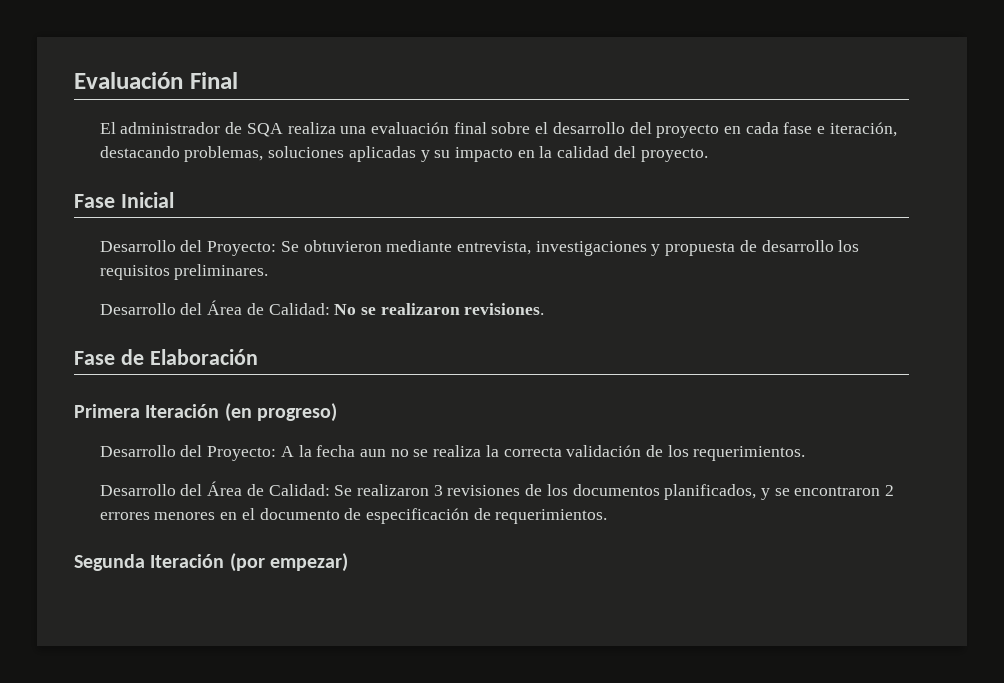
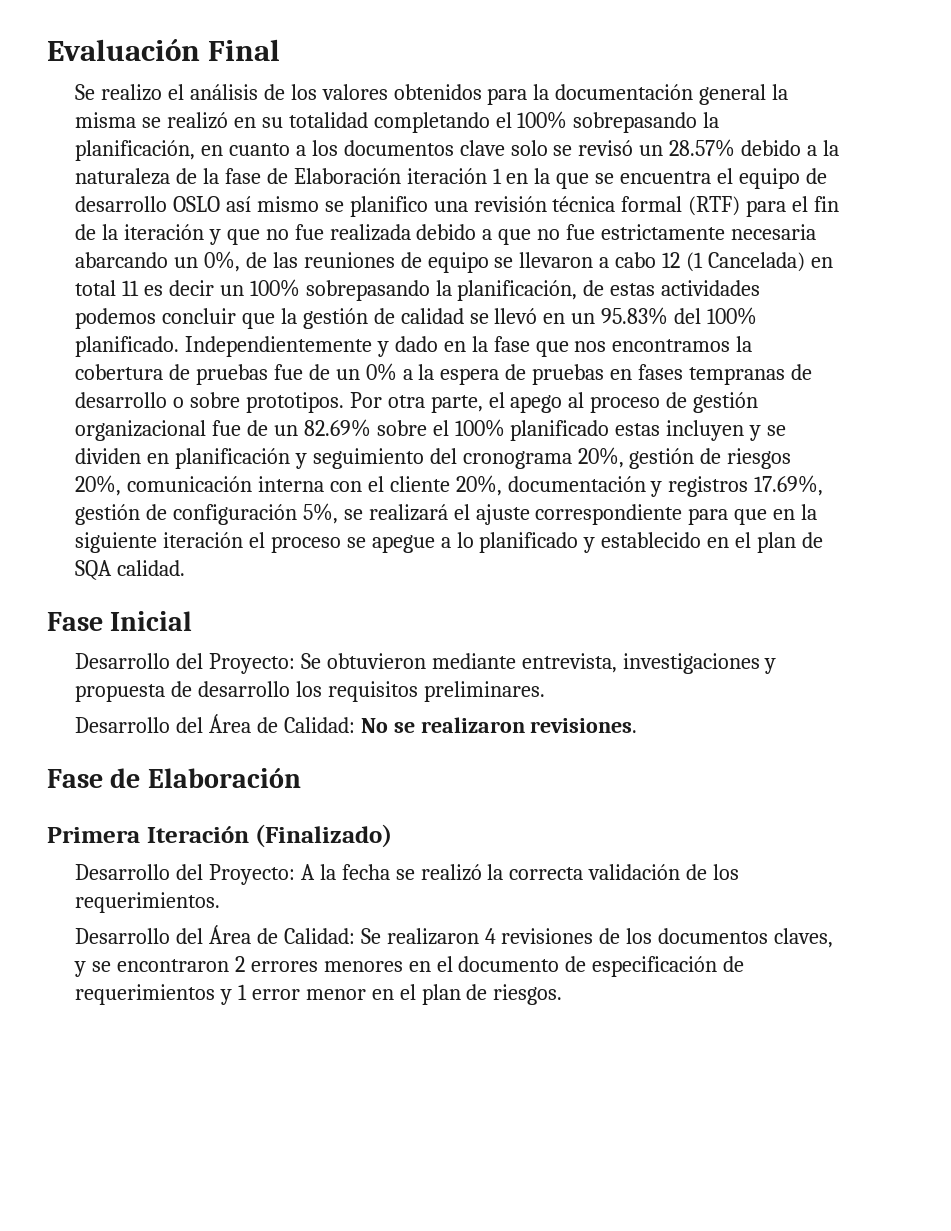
[99,122,897,138] [99,146,708,162] El administrador de SQA realiza una evaluación final sobre el desarrollo del proyecto en cada fase e iteración, destacando problemas, soluciones aplicadas y su impacto en la calidad del proyecto. -> [74,84,789,105] [74,111,720,133] [74,139,840,161] [74,168,828,189] [74,196,840,217] [74,224,817,245] [74,251,834,273] [74,279,761,301] [74,307,758,329] [74,336,753,357] [74,363,813,385] [74,392,759,413] [74,419,787,441] [74,447,792,469] [74,475,824,497] [74,503,818,525] [74,532,824,553] [74,560,185,580] Se realizo el análisis de los valores obtenidos para la documentación general la misma se realizó en su totalidad completando el 100% sobrepasando la planificación, en cuanto a los documentos clave solo se revisó un 28.57% debido a la naturaleza de la fase de Elaboración iteración 1 en la que se encuentra el equipo de desarrollo OSLO así mismo se planifico una revisión técnica formal (RTF) para el fin de la iteración y que no fue realizada debido a que no fue estrictamente necesaria abarcando un 0%, de las reuniones de equipo se llevaron a cabo 12 (1 Cancelada) en total 11 es decir un 100% sobrepasando la planificación, de estas actividades podemos concluir que la gestión de calidad se llevó en un 95.83% del 100% planificado. Independientemente y dado en la fase que nos encontramos la cobertura de pruebas fue de un 0% a la espera de pruebas en fases tempranas de desarrollo o sobre prototipos. Por otra parte, el apego al proceso de gestión organizacional fue de un 82.69% sobre el 100% planificado estas incluyen y se dividen en planificación y seguimiento del cronograma 20%, gestión de riesgos 20%, comunicación interna con el cliente 20%, documentación y registros 17.69%, gestión de configuración 5%, se realizará el ajuste correspondiente para que en la siguiente iteración el proceso se apegue a lo planificado y establecido en el plan de SQA calidad.
[224,403,337,422] (en progreso) -> [255,824,393,848] (Finalizado)
[359,445,482,457] aun no se realiza -> [395,864,482,881] se realizó
[433,485,443,496] 3 -> [484,928,496,944] 4
[664,484,757,500] planificados, -> [774,928,834,948] claves,
[495,509,608,524] [74,553,348,572] requerimientos. // Segunda Iteración (por empezar) -> [74,984,563,1005] requerimientos y 1 error menor en el plan de riesgos.

